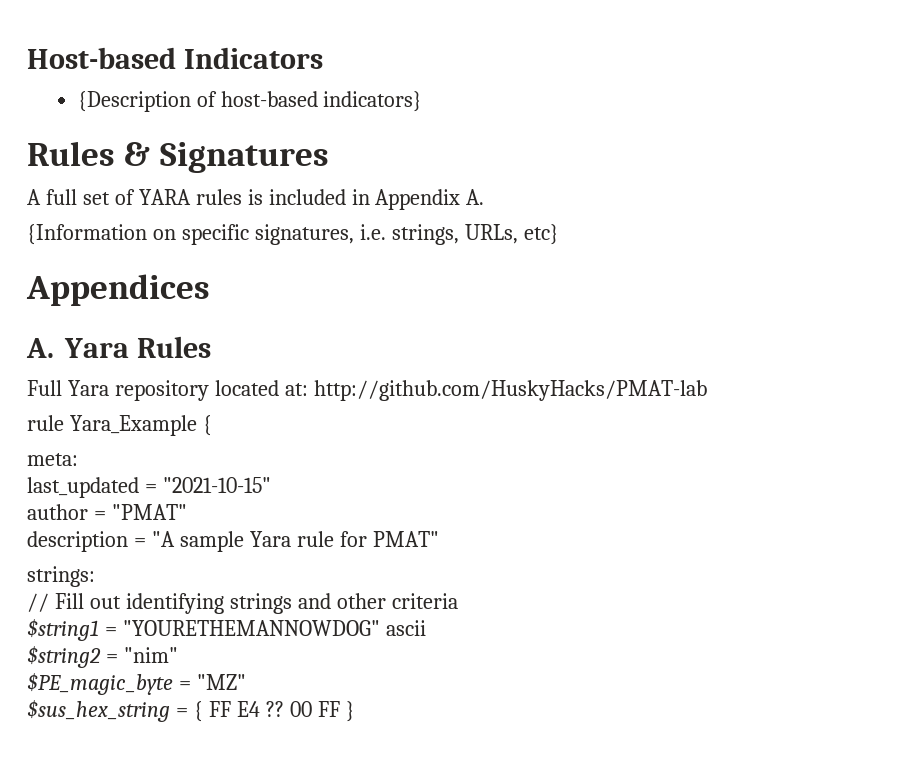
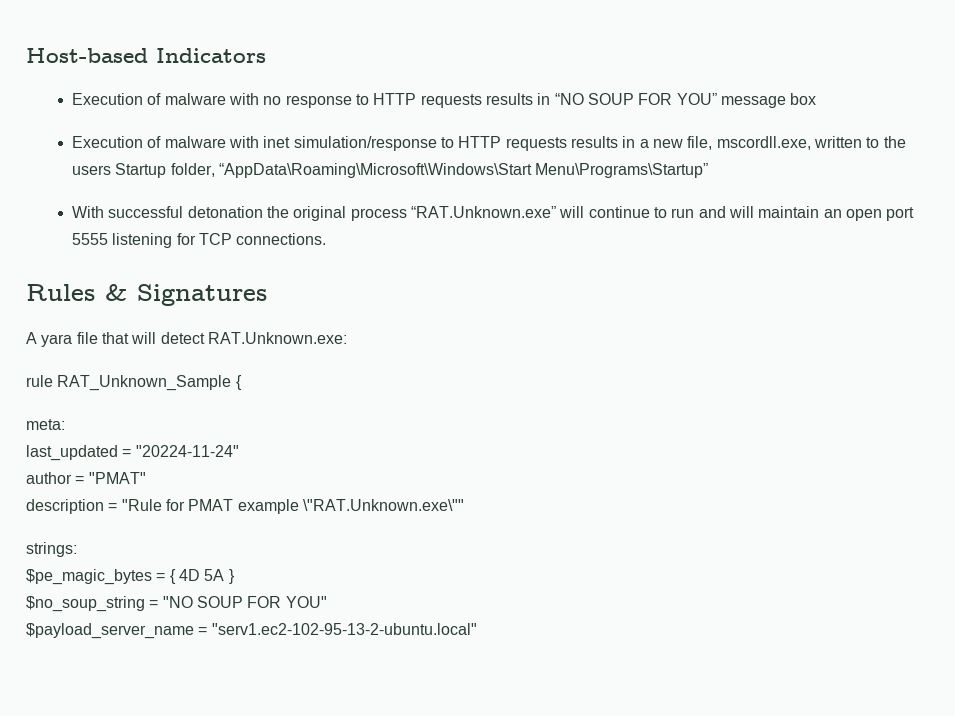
[77,91,423,112] [27,141,329,173] [27,189,485,210] [27,224,559,245] [26,274,210,306] [26,336,211,358] [27,380,707,401] [27,415,197,436] {Description of host-based indicators} // Rules & Signatures // A full set of YARA rules is included in Appendix A. // {Information on specific signatures, i.e. strings, URLs, etc} // Appendices // A. Yara Rules // Full Yara repository located at: http://github.com/HuskyHacks/PMAT-lab // rule Yara_Example -> [72,93,817,108] [72,136,906,151] [72,163,709,178] [72,206,915,221] [72,233,327,248] [26,284,267,306] [26,332,347,347] [26,375,232,391] Execution of malware with no response to HTTP requests results in “NO SOUP FOR YOU” message box // Execution of malware with inet simulation/response to HTTP requests results in a new file, mscordll.exe, written to the users Startup folder, “AppData\Roaming\Microsoft\Windows\Start Menu\Programs\Startup” // With successful detonation the original process “RAT.Unknown.exe” will continue to run and will maintain an open port 5555 listening for TCP connections. // Rules & Signatures // A yara file that will detect RAT.Unknown.exe: // rule RAT_Unknown_Sample
[162,477,271,493] "2021-10-15" -> [135,445,239,457] "20224-11-24"
[151,531,439,552] [27,566,95,587] [27,593,458,614] [27,619,426,641] [27,646,178,668] [27,673,246,695] [27,700,355,722] "A sample Yara rule for PMAT" // strings: // // Fill out identifying strings and other criteria // $string1 = "YOURETHEMANNOWDOG" ascii // $string2 = "nim" // $PE_magic_byte = "MZ" // $sus_hex_string = { FF E4 ?? 00 FF } -> [121,499,464,514] [26,542,77,557] [26,569,235,585] [26,596,327,612] [26,623,477,639] "Rule for PMAT example \"RAT.Unknown.exe\"" // strings: // $pe_magic_bytes = { 4D 5A } // $no_soup_string = "NO SOUP FOR YOU" // $payload_server_name = "serv1.ec2-102-95-13-2-ubuntu.local"

